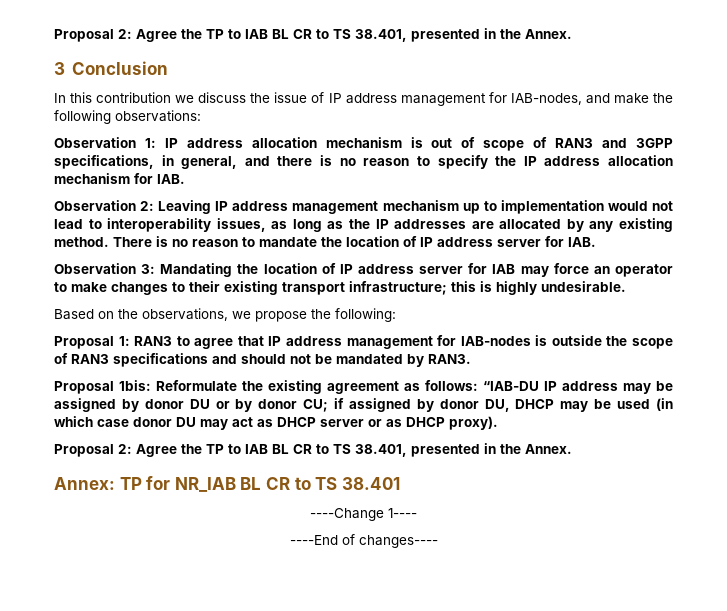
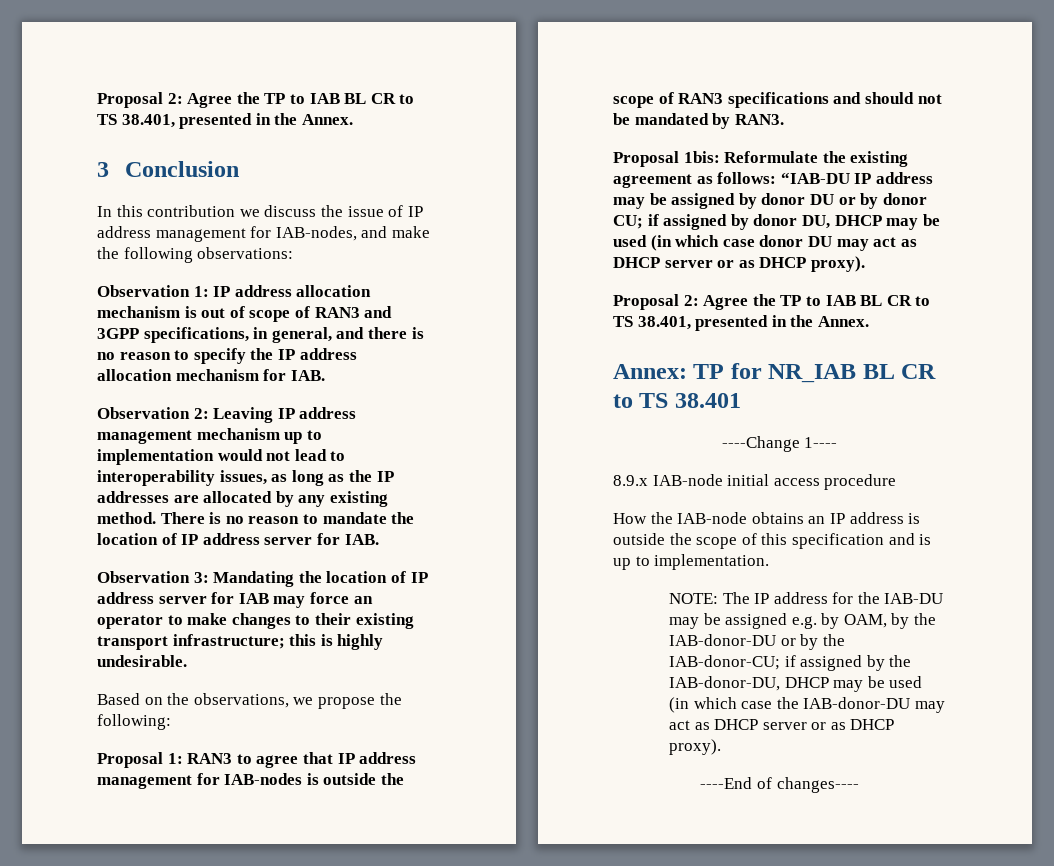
(417, 513) none -> [613,474,897,490] [613,512,921,524] [613,533,932,549] [613,554,770,570] [668,592,944,604] [668,613,937,629] [668,634,845,650] [668,655,912,671] [668,676,923,692] [668,697,945,713] [668,719,895,730] [668,739,721,755] // 8.9.x IAB-node initial access procedure // How the IAB-node obtains an IP address is outside the scope of this specification and is up to implementation. // NOTE: The IP address for the IAB-DU may be assigned e.g. by OAM, by the IAB-donor-DU or by the IAB-donor-CU; if assigned by the IAB-donor-DU, DHCP may be used (in which case the IAB-donor-DU may act as DHCP server or as DHCP proxy).

